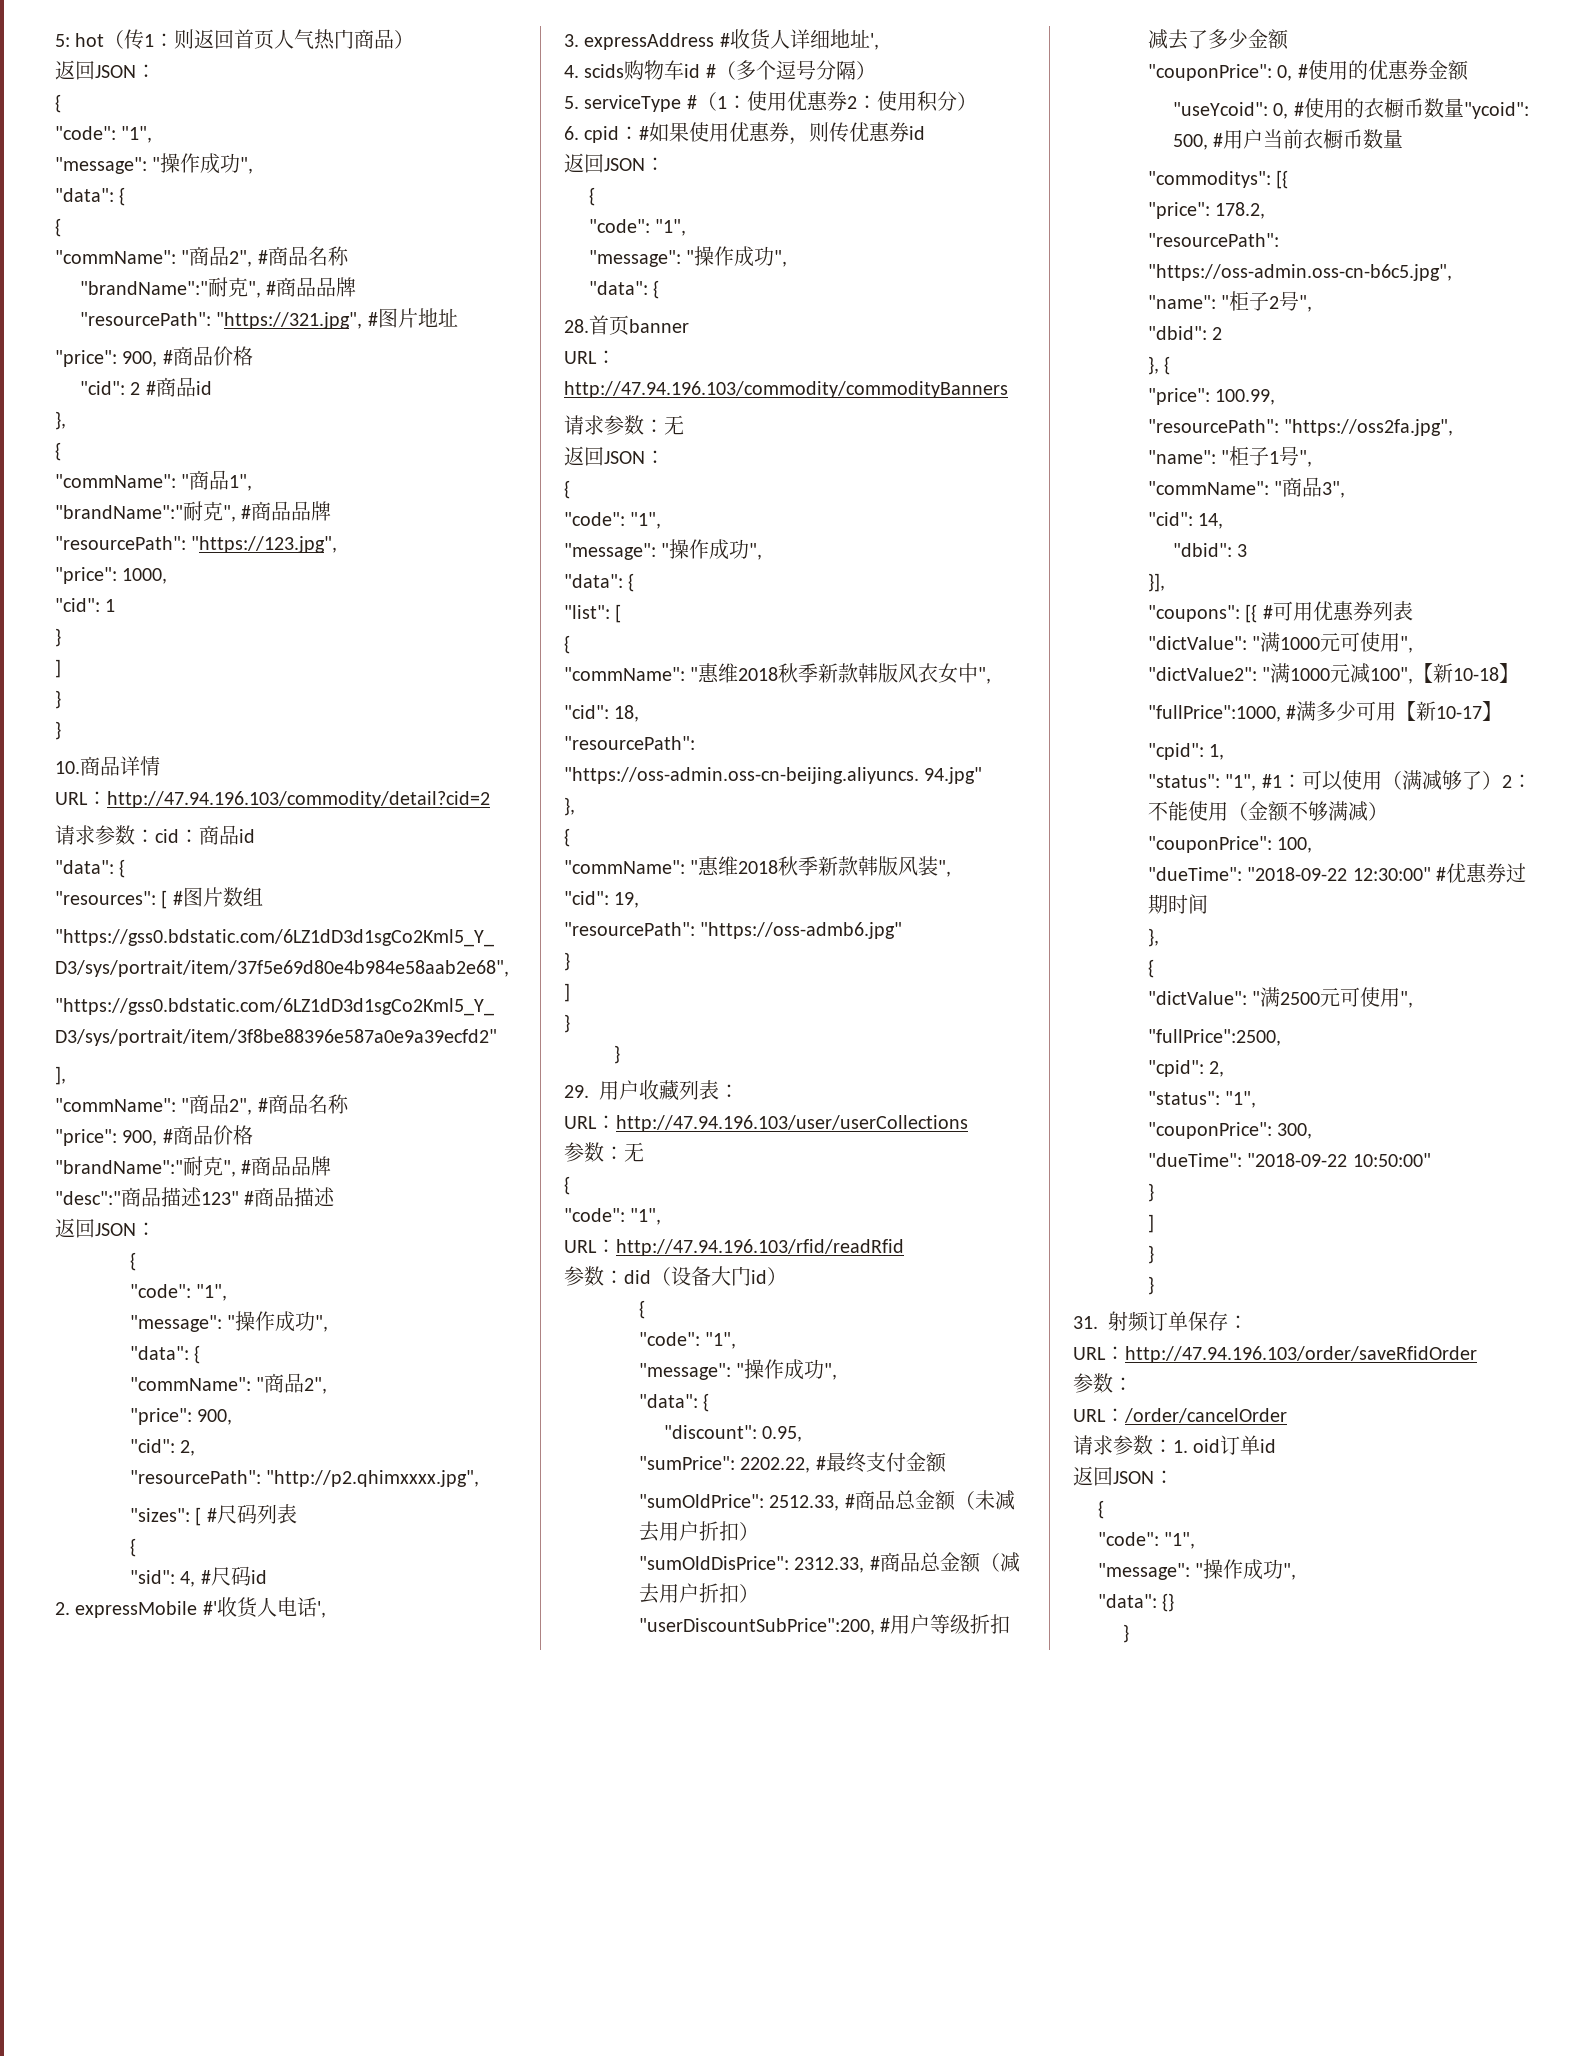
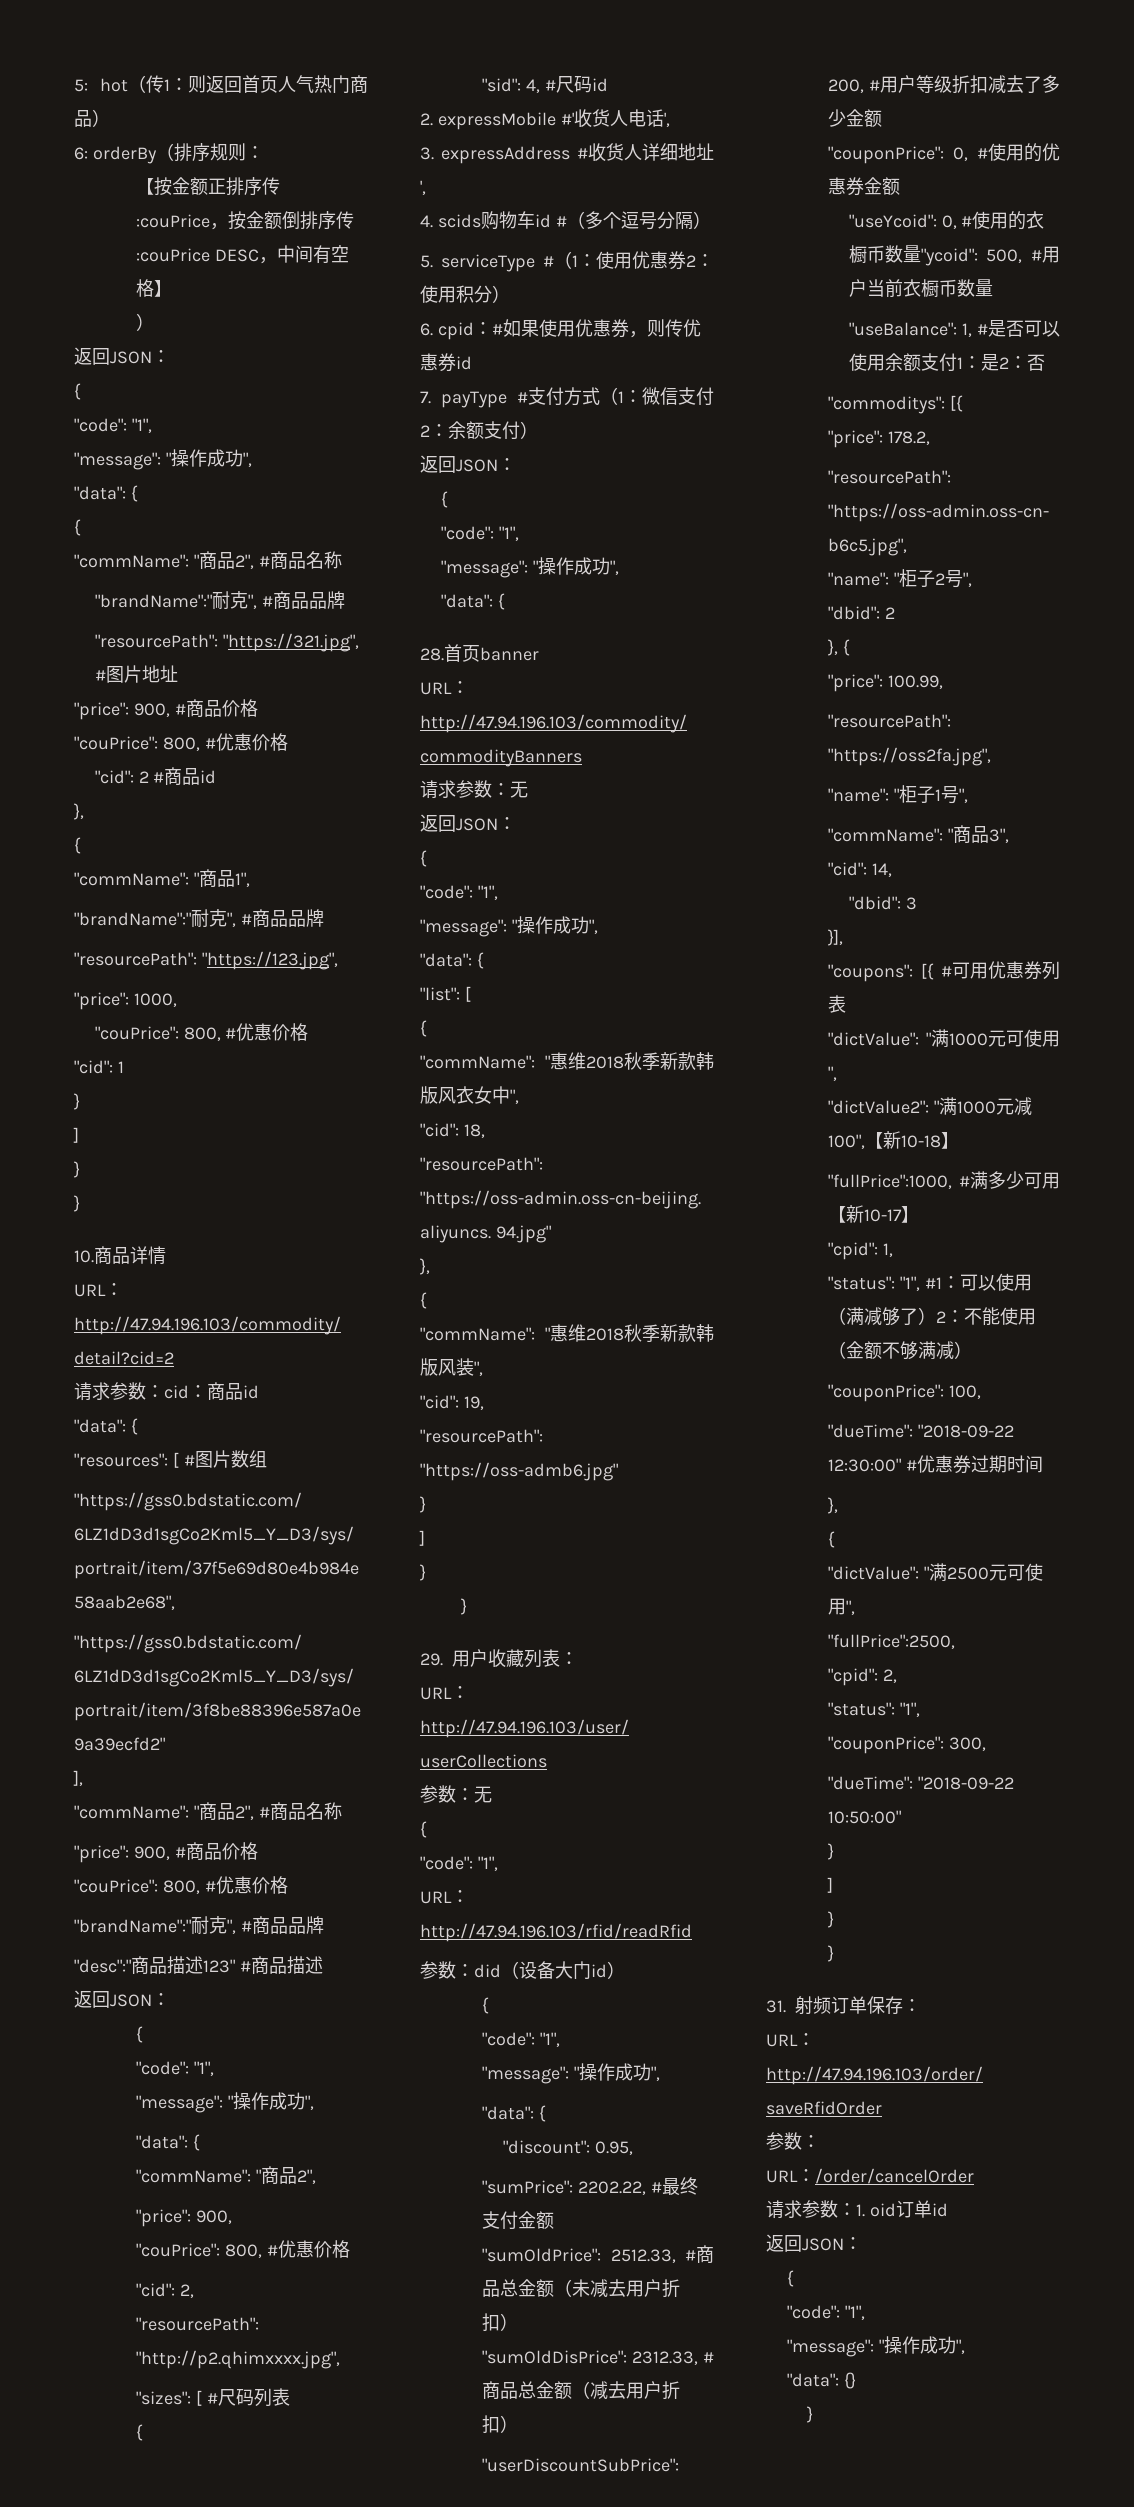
(415, 39) none -> [74,143,264,164] [136,177,281,196] [136,211,355,230] [136,245,349,264] [136,279,173,297] [136,313,155,331] // 6: orderBy（排序规则： // 【按金额正排序传:couPrice，按金额倒排序传:couPrice DESC，中间有空格】 // ）
(253, 356) none -> [74,733,288,751] // "couPrice": 800, #优惠价格
(168, 576) none -> [94,1023,309,1041] // "couPrice": 800, #优惠价格
(253, 1135) none -> [74,1876,288,1894] // "couPrice": 800, #优惠价格
(233, 1417) none -> [136,2240,350,2258] // "couPrice": 800, #优惠价格
(926, 133) none -> [420,387,714,408] [420,421,538,440] // 7. payType #支付方式（1：微信支付2：余额支付）
(1404, 138) none -> [848,320,1060,337] [848,353,1045,372] // "useBalance": 1, #是否可以使用余额支付1：是2：否

